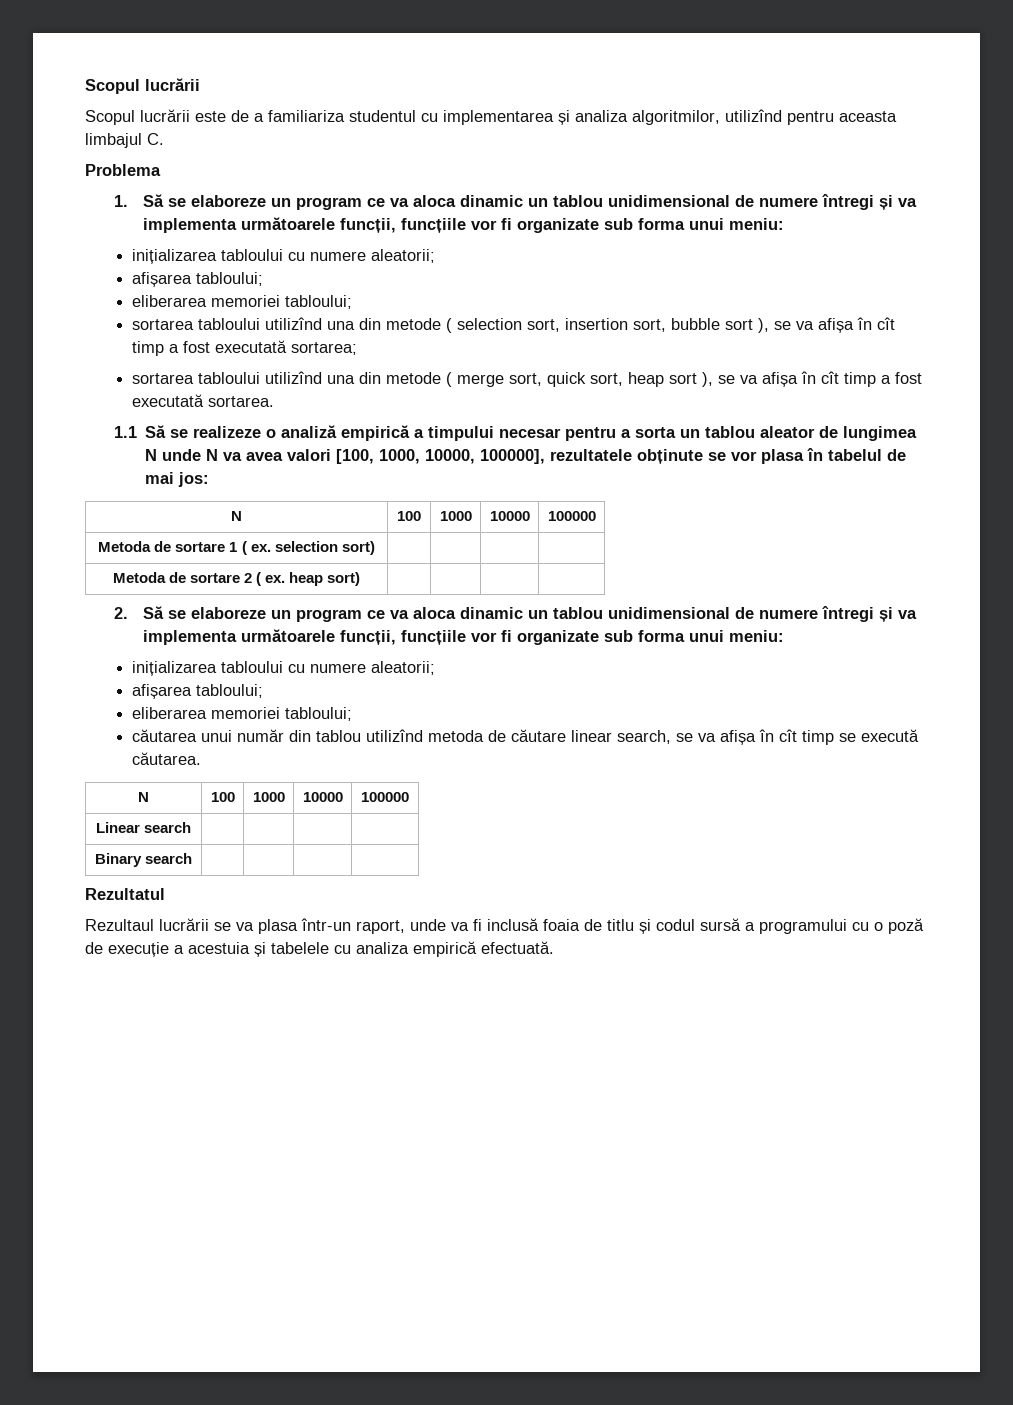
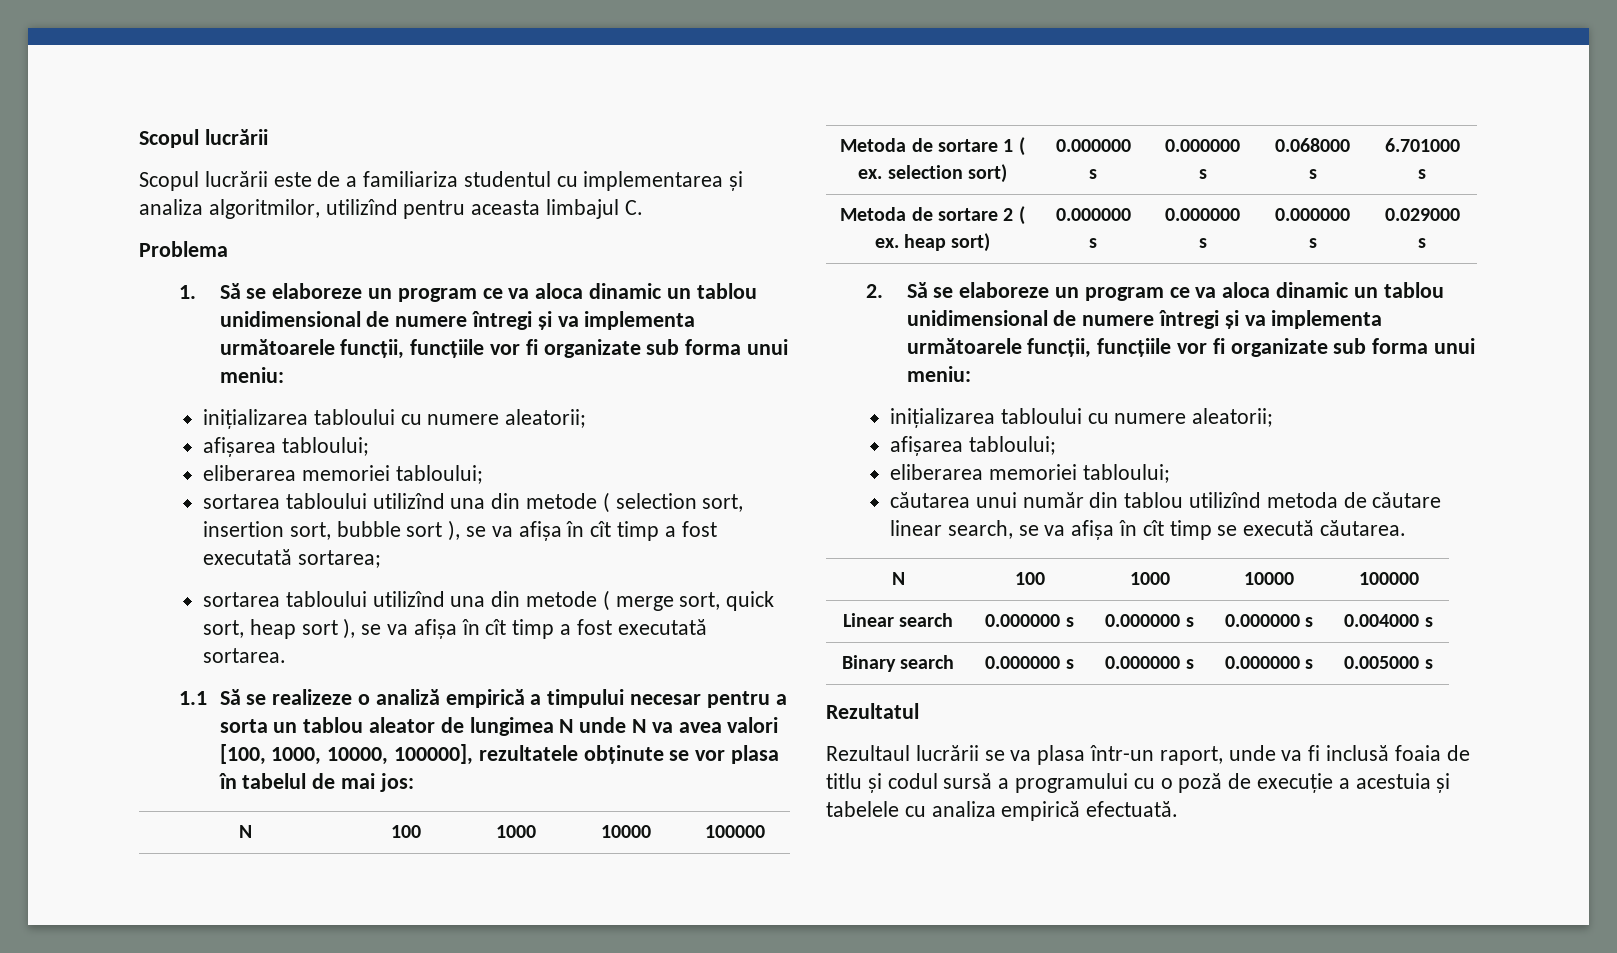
(375, 548) | | | -> [1055,139,1131,152] [1089,169,1097,179] [1165,139,1240,152] [1198,169,1207,179] [1275,138,1350,152] [1308,169,1317,179] [1384,138,1460,152] [1418,169,1426,179] 0.000000 s | 0.000000 s | 0.068000 s | 6.701000 s
(361, 579) | | | -> [1055,208,1131,221] [1089,238,1097,248] [1165,208,1240,221] [1198,238,1207,248] [1275,208,1350,221] [1308,238,1317,248] [1384,208,1460,221] [1418,238,1426,248] 0.000000 s | 0.000000 s | 0.000000 s | 0.029000 s
[94,853,193,867] | | | // Binary search | | | | -> [985,614,1074,627] [1105,614,1194,627] [1224,614,1314,627] [1344,614,1433,627] [841,655,955,672] [985,656,1074,669] [1105,656,1194,669] [1224,656,1314,669] [1344,656,1433,669] 0.000000 s | 0.000000 s | 0.000000 s | 0.004000 s // Binary search | 0.000000 s | 0.000000 s | 0.000000 s | 0.005000 s

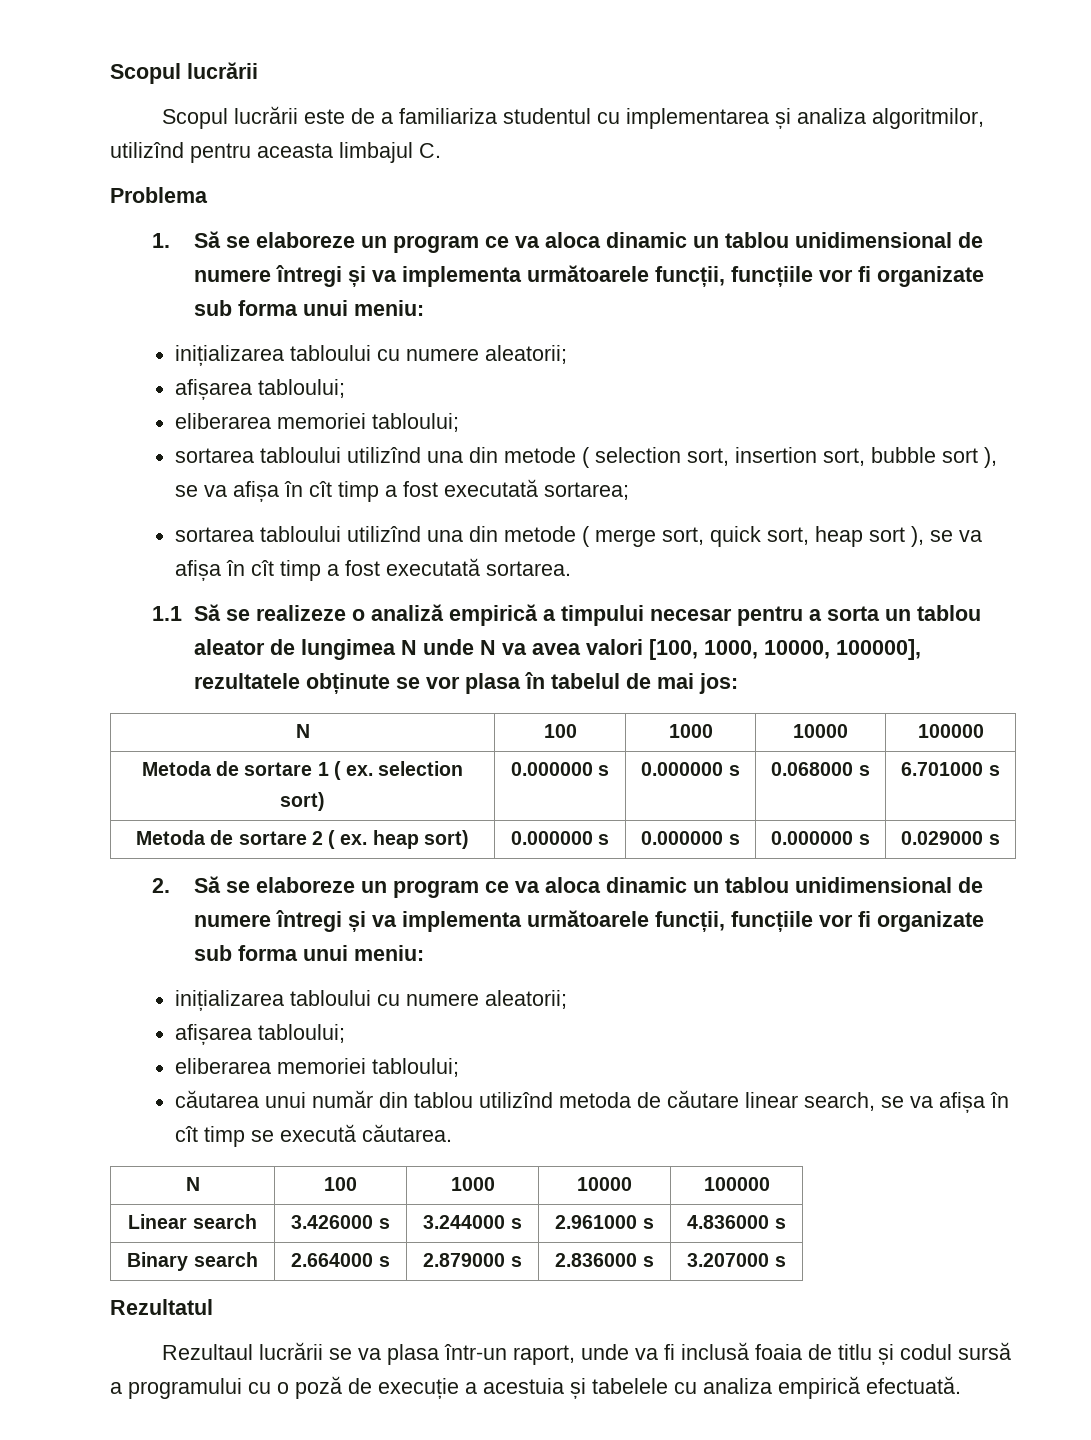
[985,614,1074,627] [1105,614,1194,627] [1224,614,1314,627] [1344,614,1420,627] 0.000000 s | 0.000000 s | 0.000000 s | 0.004000 -> [291,1215,390,1229] [423,1215,522,1229] [555,1215,654,1229] [687,1215,770,1229] 3.426000 s | 3.244000 s | 2.961000 s | 4.836000
[985,656,1074,669] [1105,656,1194,669] [1224,656,1314,669] [1344,656,1420,669] 0.000000 s | 0.000000 s | 0.000000 s | 0.005000 -> [291,1253,390,1267] [423,1253,522,1267] [555,1253,654,1267] [687,1253,770,1267] 2.664000 s | 2.879000 s | 2.836000 s | 3.207000

